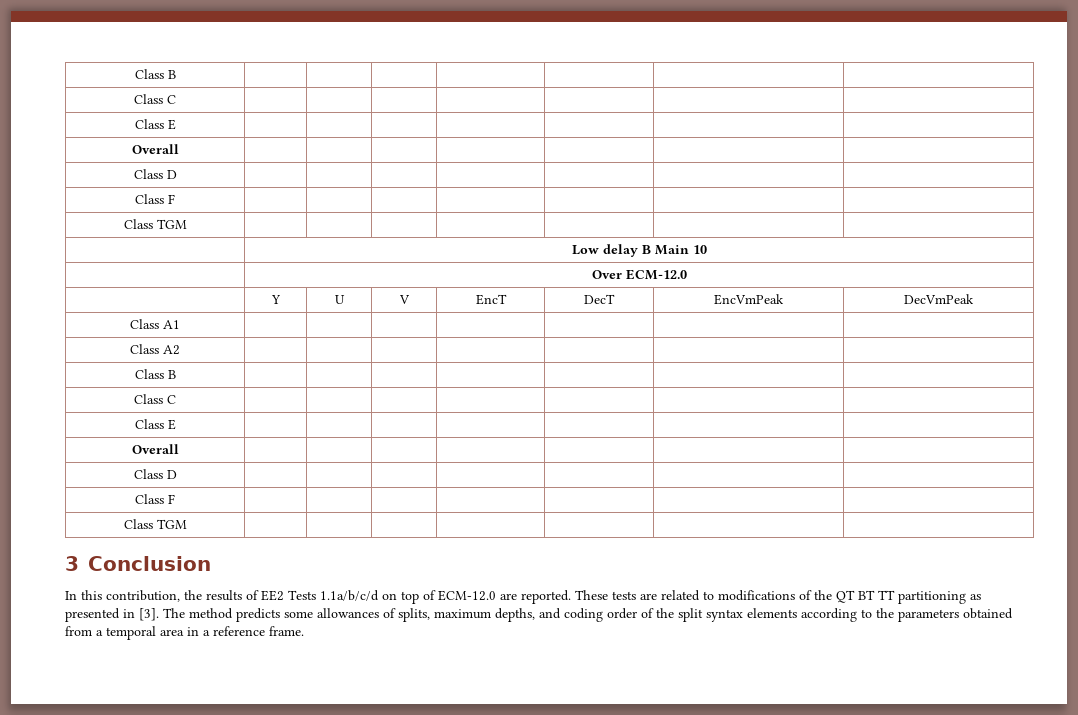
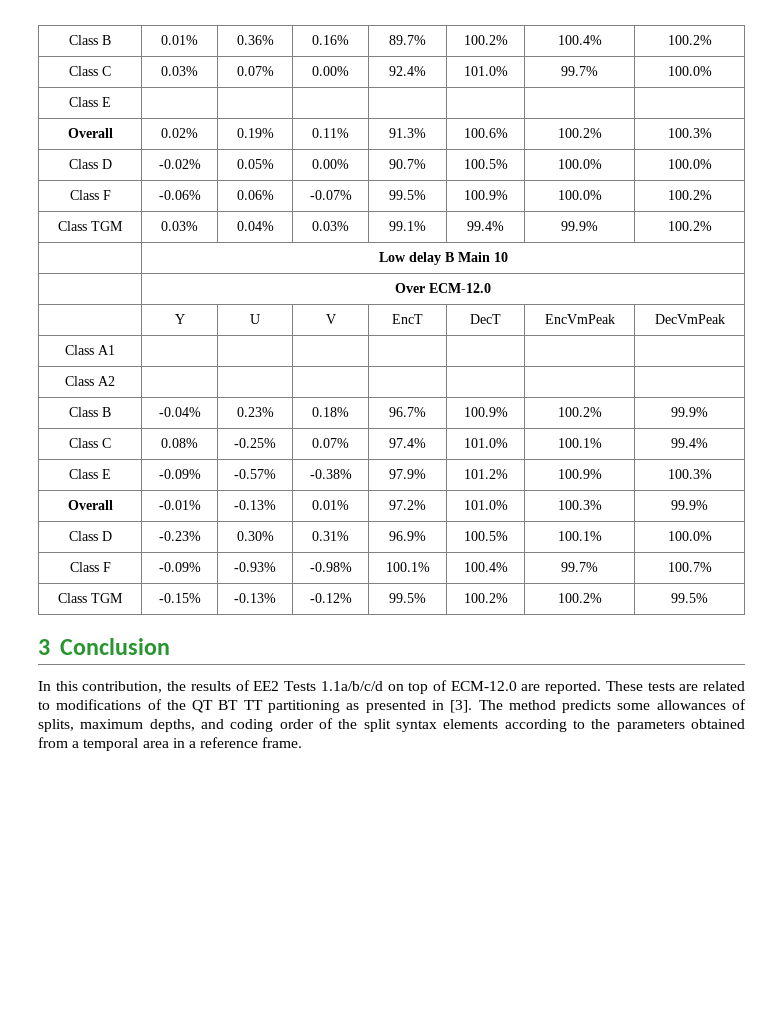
[134,69,176,79] [134,94,176,104] [134,119,176,130] [131,144,179,154] [133,169,177,179] [135,194,175,204] [123,219,187,229] Class B | | | | | | | // Class C | | | | | | | // Class E | | | | | | | // Overall | | | | | | | // Class D | | | | | | | // Class F | | | | | | | // Class TGM | | | | | | | -> [69,35,111,45] [161,35,198,45] [236,35,274,45] [312,35,349,45] [389,35,426,45] [463,35,508,45] [557,35,602,45] [667,35,712,45] [69,66,111,76] [161,66,198,76] [236,66,274,76] [312,66,349,76] [389,66,426,76] [463,66,508,76] [561,66,598,76] [667,66,712,76] [69,97,111,107] [67,128,113,138] [161,128,198,138] [236,128,274,138] [312,128,349,138] [389,128,426,138] [463,128,508,138] [557,128,602,138] [667,128,712,138] [68,159,112,169] [158,159,201,169] [236,159,274,169] [312,159,349,169] [389,159,426,169] [463,159,508,169] [557,159,602,169] [667,159,712,169] [69,190,111,200] [158,190,201,200] [236,190,274,200] [309,190,352,200] [389,190,426,200] [463,190,508,200] [557,190,602,200] [667,190,712,200] [58,221,123,231] [161,221,198,231] [236,221,274,231] [312,221,349,231] [389,221,426,231] [467,221,504,231] [561,221,598,231] [667,221,712,231] Class B | 0.01% | 0.36% | 0.16% | 89.7% | 100.2% | 100.4% | 100.2% // Class C | 0.03% | 0.07% | 0.00% | 92.4% | 101.0% | 99.7% | 100.0% // Class E | | | | | | | // Overall | 0.02% | 0.19% | 0.11% | 91.3% | 100.6% | 100.2% | 100.3% // Class D | -0.02% | 0.05% | 0.00% | 90.7% | 100.5% | 100.0% | 100.0% // Class F | -0.06% | 0.06% | -0.07% | 99.5% | 100.9% | 100.0% | 100.2% // Class TGM | 0.03% | 0.04% | 0.03% | 99.1% | 99.4% | 99.9% | 100.2%
[134,394,176,404] [134,419,176,430] [131,444,179,454] [133,469,177,479] [135,494,175,504] [123,519,187,529] | | | | | | // Class C | | | | | | | // Class E | | | | | | | // Overall | | | | | | | // Class D | | | | | | | // Class F | | | | | | | // Class TGM | | | | | | | -> [158,407,201,417] [236,407,274,417] [312,407,349,417] [389,407,426,417] [463,407,508,417] [557,407,602,417] [671,407,708,417] [69,438,111,448] [161,438,198,448] [234,438,276,448] [312,438,349,448] [389,438,426,448] [463,438,508,448] [557,438,602,448] [671,438,708,448] [69,469,111,479] [158,469,201,479] [234,469,276,479] [309,469,352,479] [389,469,426,479] [463,469,508,479] [557,469,602,479] [667,469,712,479] [67,500,113,510] [158,500,201,510] [234,500,276,510] [312,500,349,510] [389,500,426,510] [463,500,508,510] [557,500,602,510] [671,500,708,510] [68,531,112,541] [158,531,201,541] [236,531,274,541] [312,531,349,541] [389,531,426,541] [463,531,508,541] [557,531,602,541] [667,531,712,541] [69,562,111,572] [158,562,201,572] [234,562,276,572] [309,562,352,572] [385,562,430,572] [463,562,508,572] [561,562,598,572] [667,562,712,572] [58,593,123,603] [158,593,201,603] [234,593,276,603] [309,593,352,603] [389,593,426,603] [463,593,508,603] [557,593,602,603] [671,593,708,603] -0.04% | 0.23% | 0.18% | 96.7% | 100.9% | 100.2% | 99.9% // Class C | 0.08% | -0.25% | 0.07% | 97.4% | 101.0% | 100.1% | 99.4% // Class E | -0.09% | -0.57% | -0.38% | 97.9% | 101.2% | 100.9% | 100.3% // Overall | -0.01% | -0.13% | 0.01% | 97.2% | 101.0% | 100.3% | 99.9% // Class D | -0.23% | 0.30% | 0.31% | 96.9% | 100.5% | 100.1% | 100.0% // Class F | -0.09% | -0.93% | -0.98% | 100.1% | 100.4% | 99.7% | 100.7% // Class TGM | -0.15% | -0.13% | -0.12% | 99.5% | 100.2% | 100.2% | 99.5%

